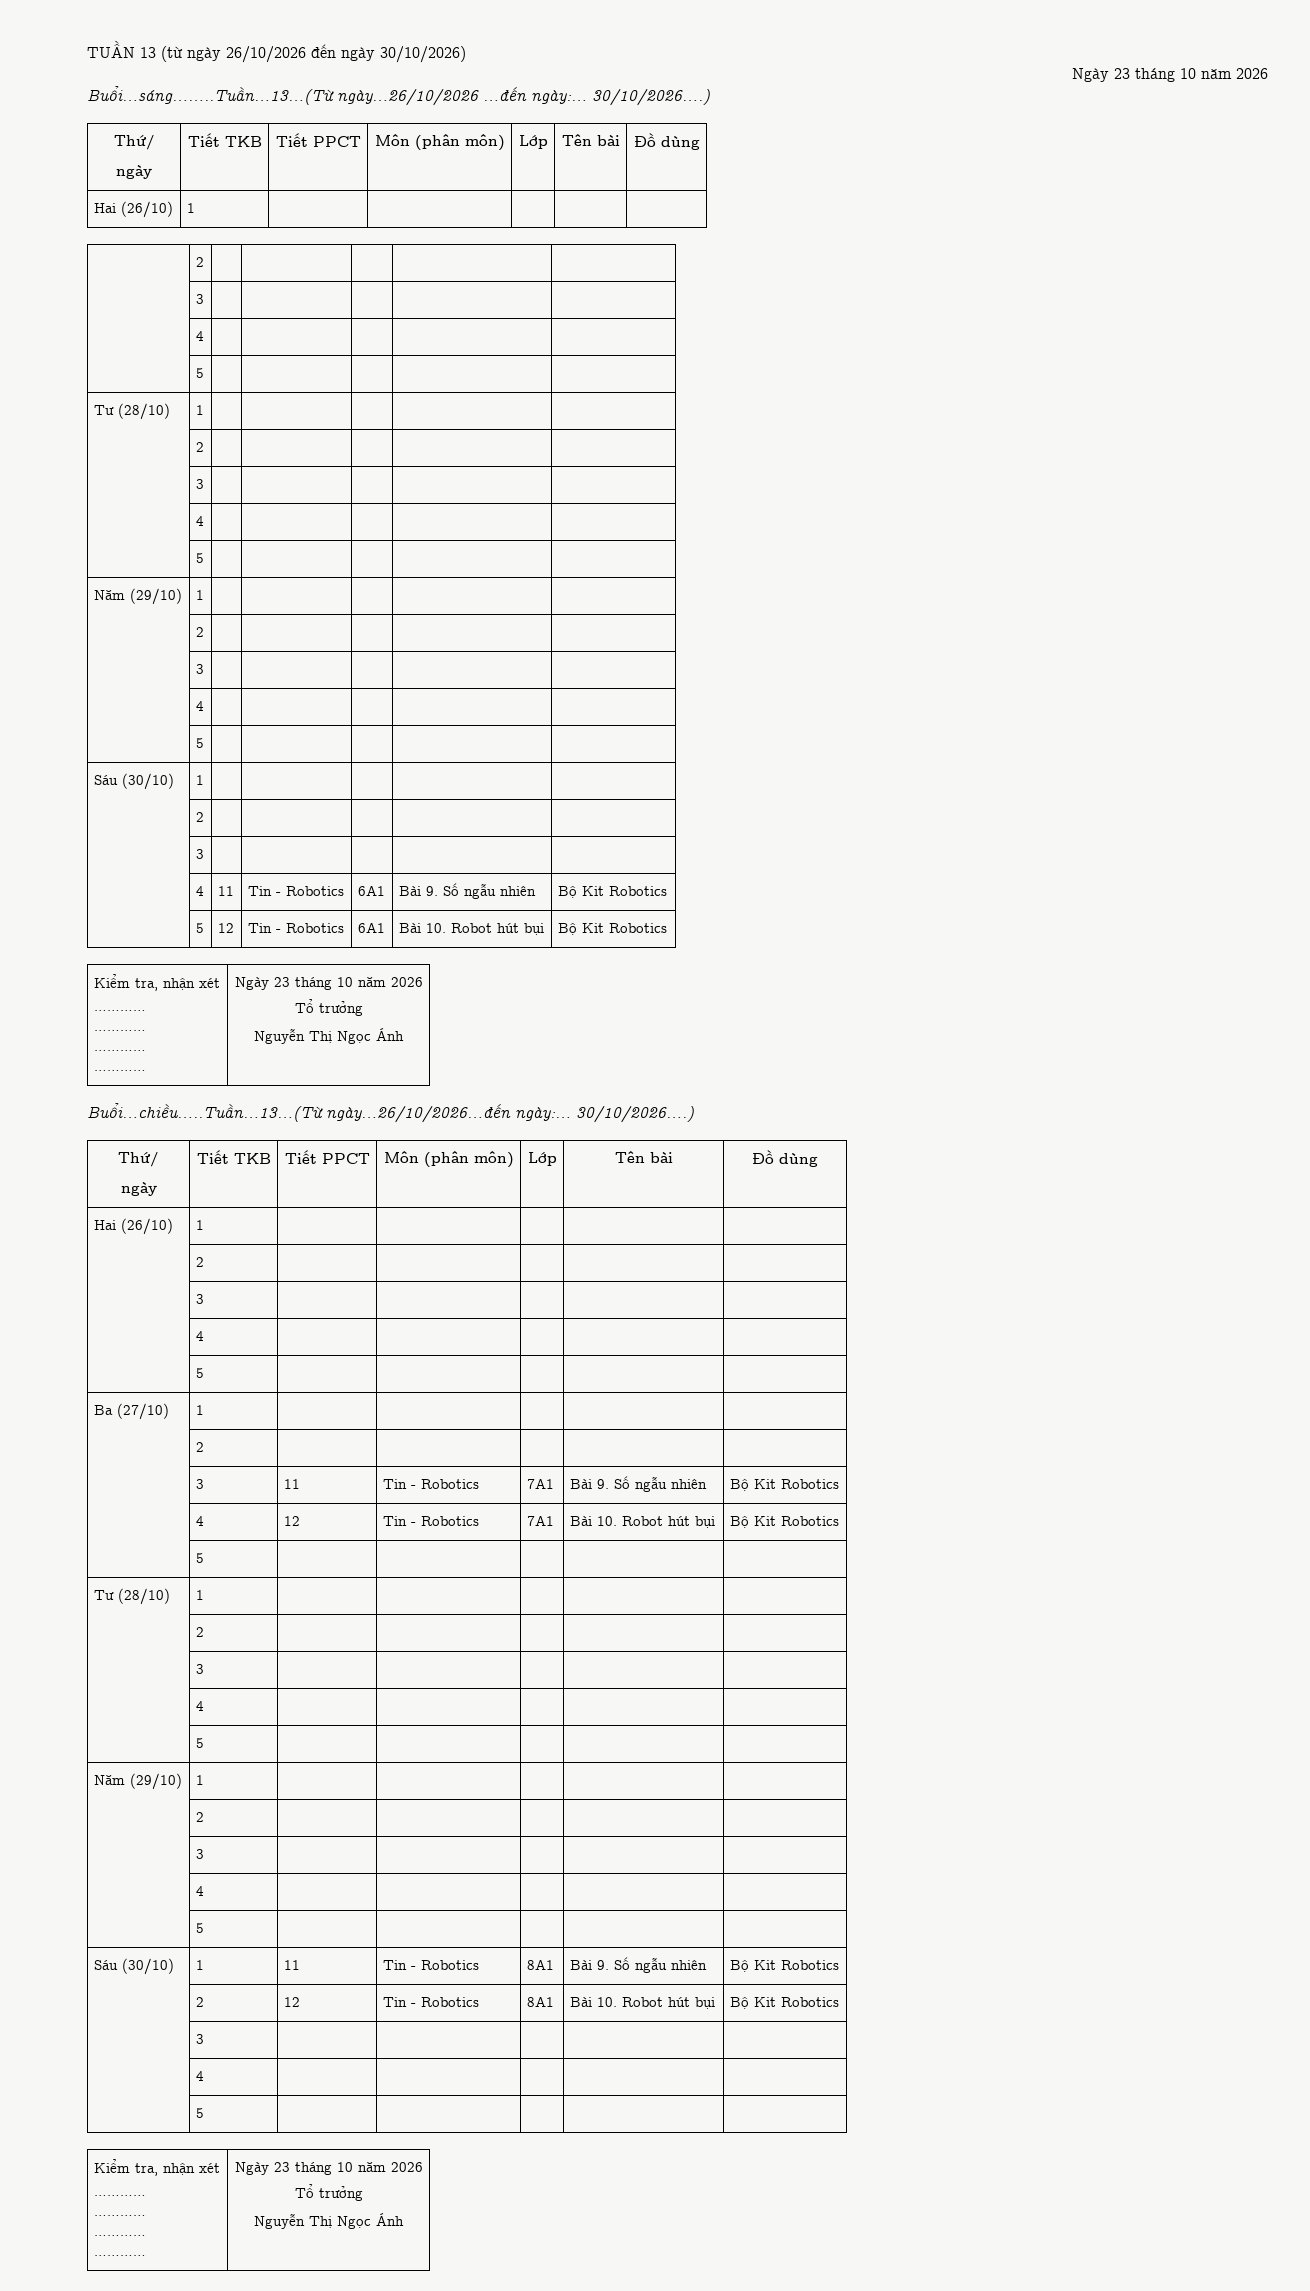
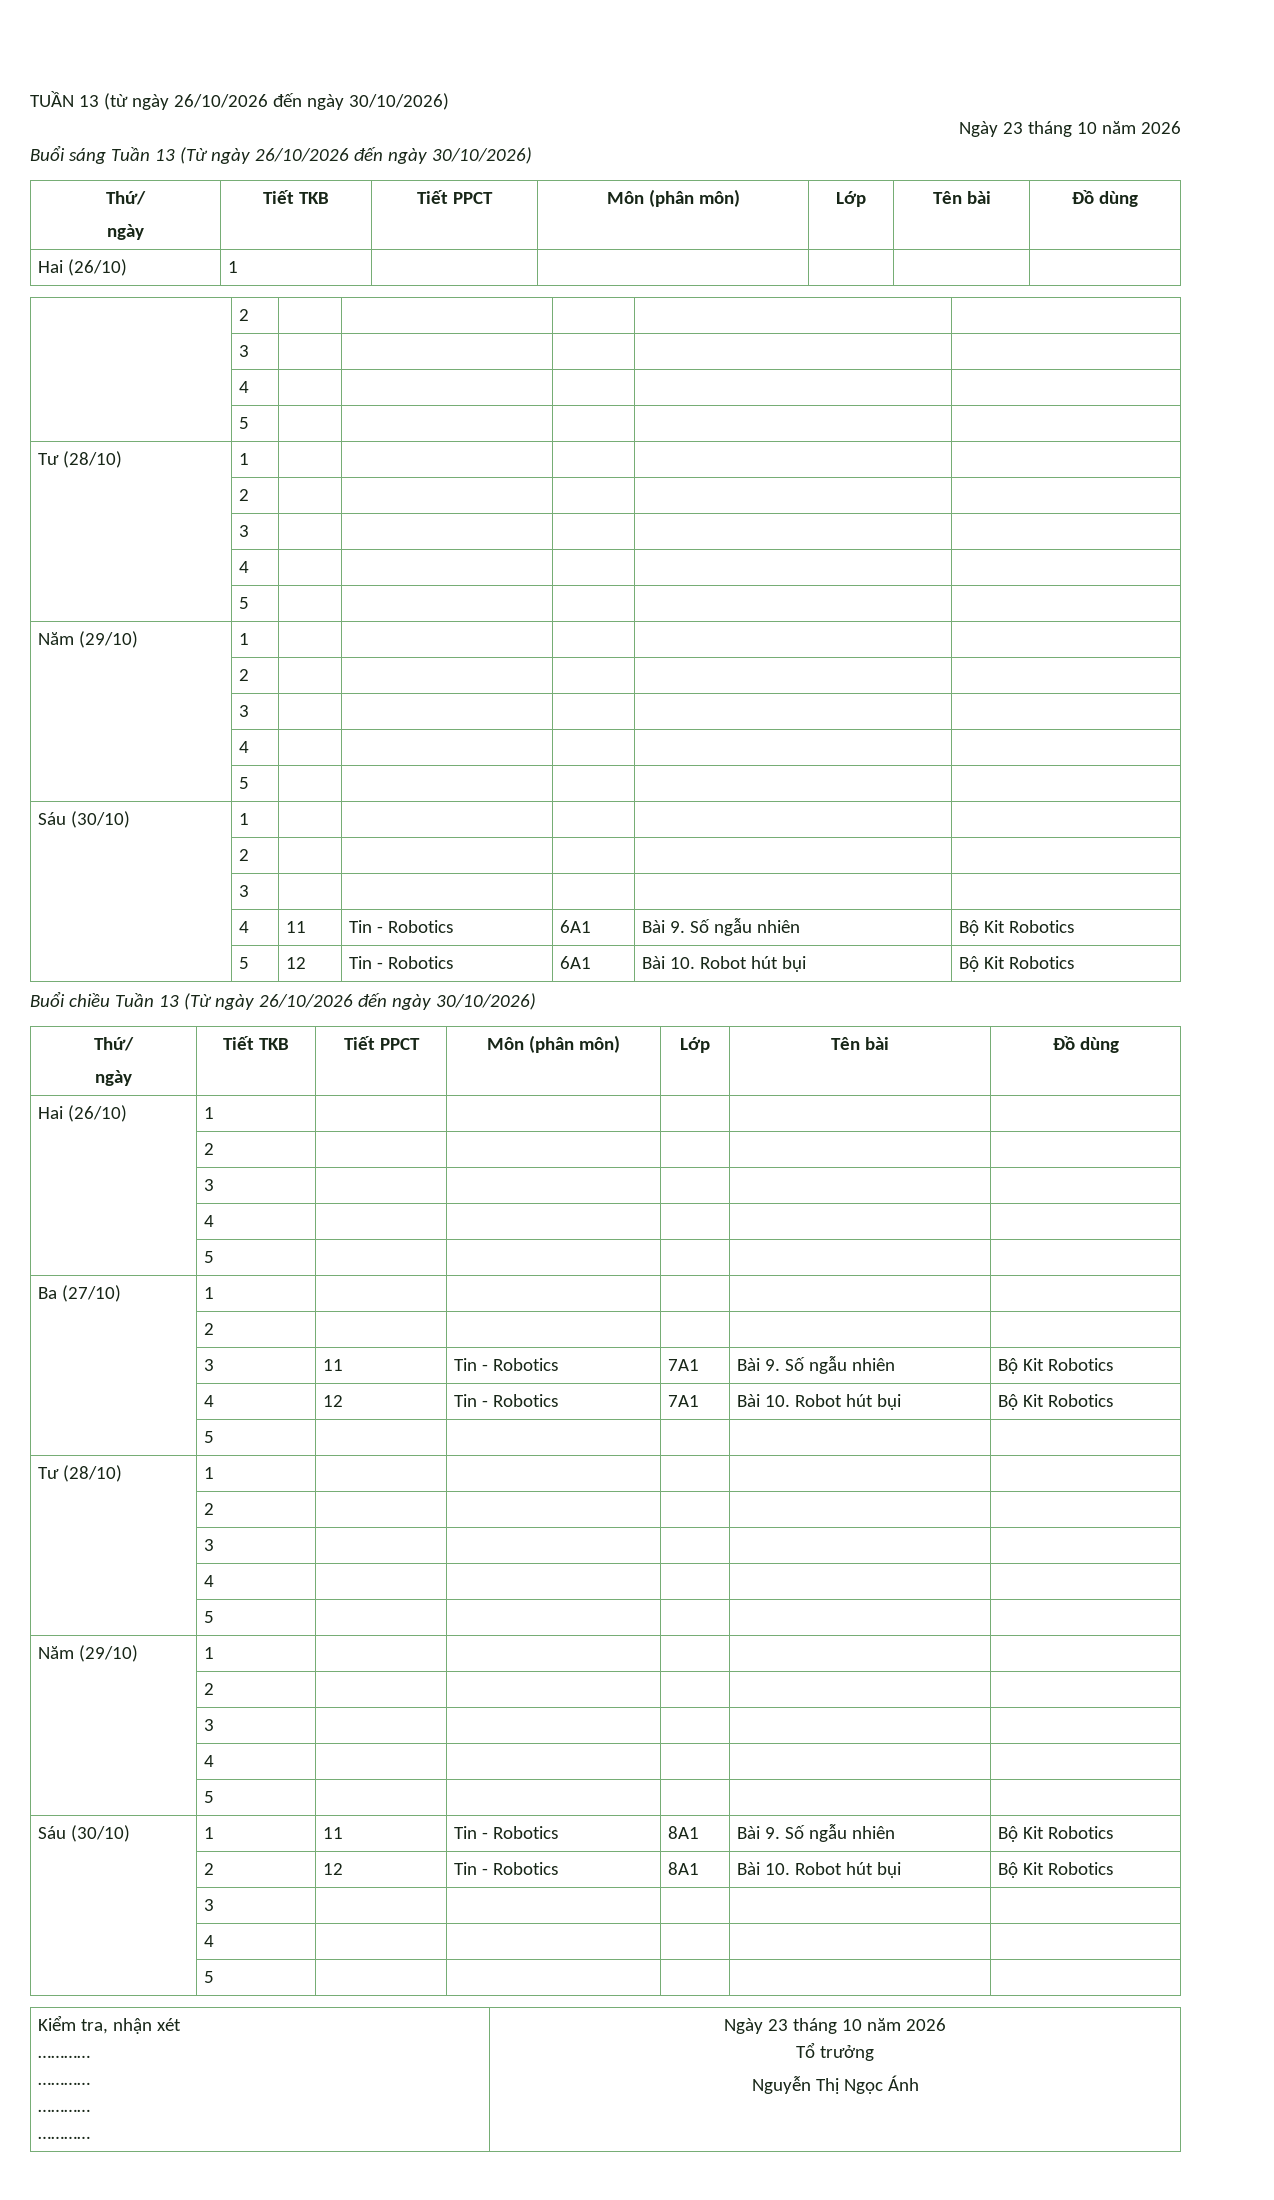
[87,86,710,106] Buổi…sáng……..Tuần…13…(Từ ngày…26/10/2026 …đến ngày:… 30/10/2026….) -> [30,145,532,164] Buổi sáng Tuần 13 (Từ ngày 26/10/2026 đến ngày 30/10/2026)
[93,974,220,991] [93,1010,146,1011] [93,1030,146,1031] [93,1050,146,1051] [93,1070,146,1071] [234,977,423,990] [294,999,363,1016] [254,1028,404,1044] [87,1103,694,1123] // Kiểm tra, nhận xét // ………… // ………… // ………… // ………… | Ngày 23 tháng 10 năm 2026 // Tổ trưởng // Nguyễn Thị Ngọc Ánh // Buổi…chiều…..Tuần…13…(Từ ngày…26/10/2026…đến ngày:… 30/10/2026….) -> [30,991,536,1010] // Buổi chiều Tuần 13 (Từ ngày 26/10/2026 đến ngày 30/10/2026)

